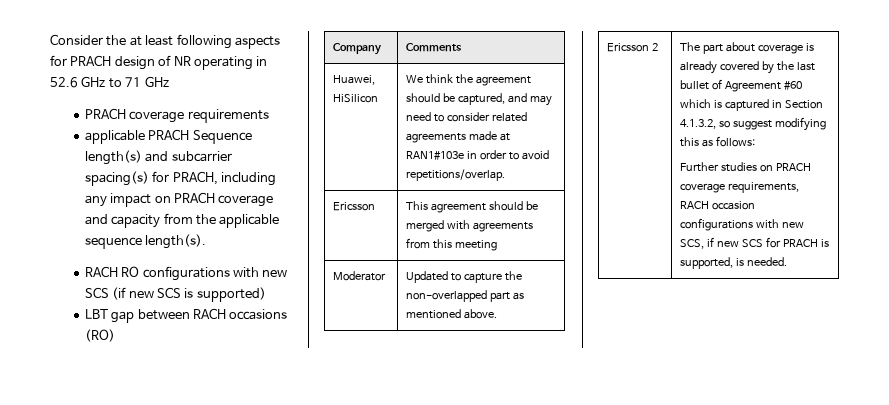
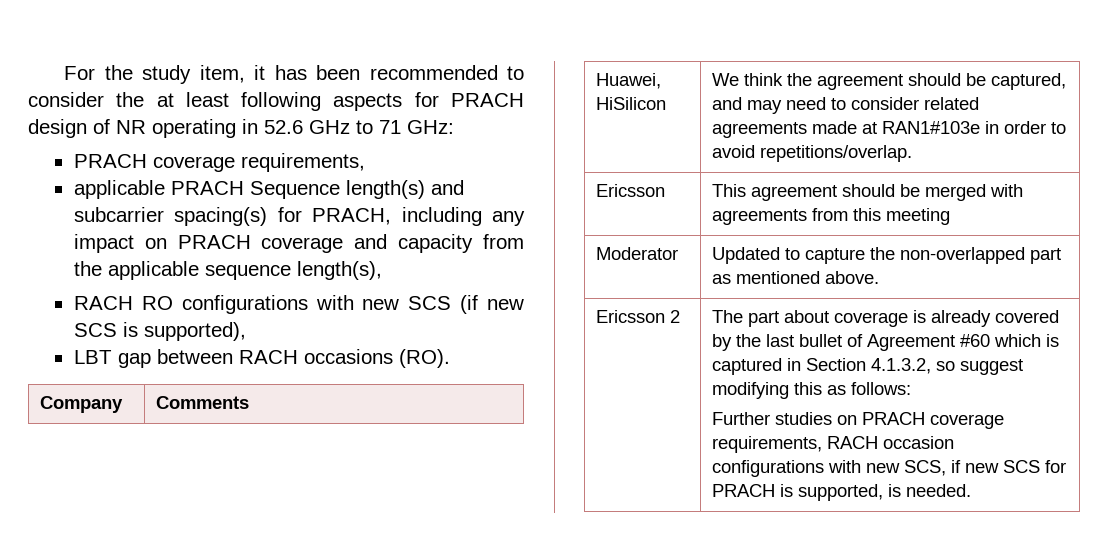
[50,34,103,45] Consider -> [64,65,524,84] [28,92,104,107] For the study item, it has been recommended to consider
[144,76,169,87] [84,108,269,123] GHz // PRACH coverage requirements -> [407,120,454,134] [73,153,365,172] GHz: // PRACH coverage requirements,
[145,234,207,249] length(s). -> [296,261,382,280] length(s),
[196,287,266,302] supported) -> [143,322,246,341] supported),
[84,329,115,342] (RO) -> [398,349,450,368] (RO).

